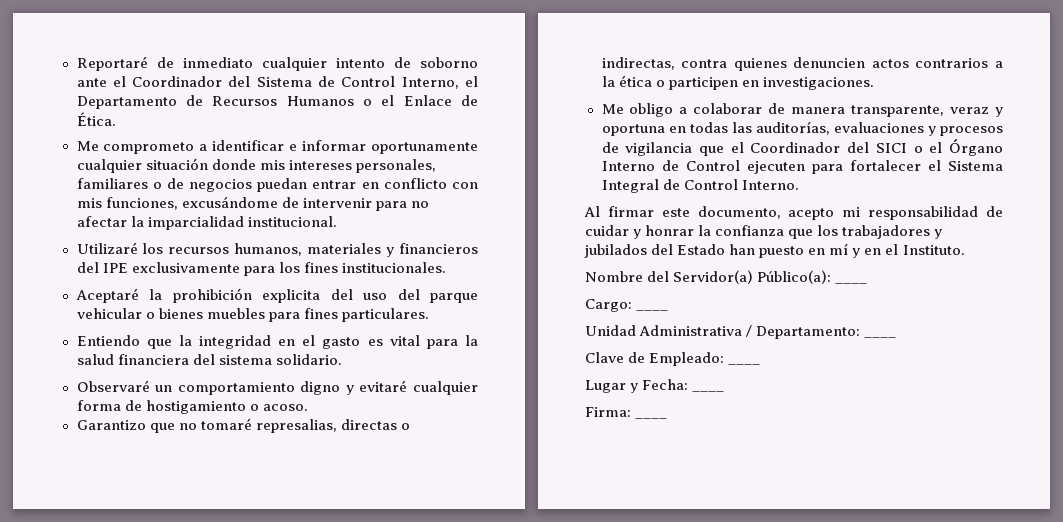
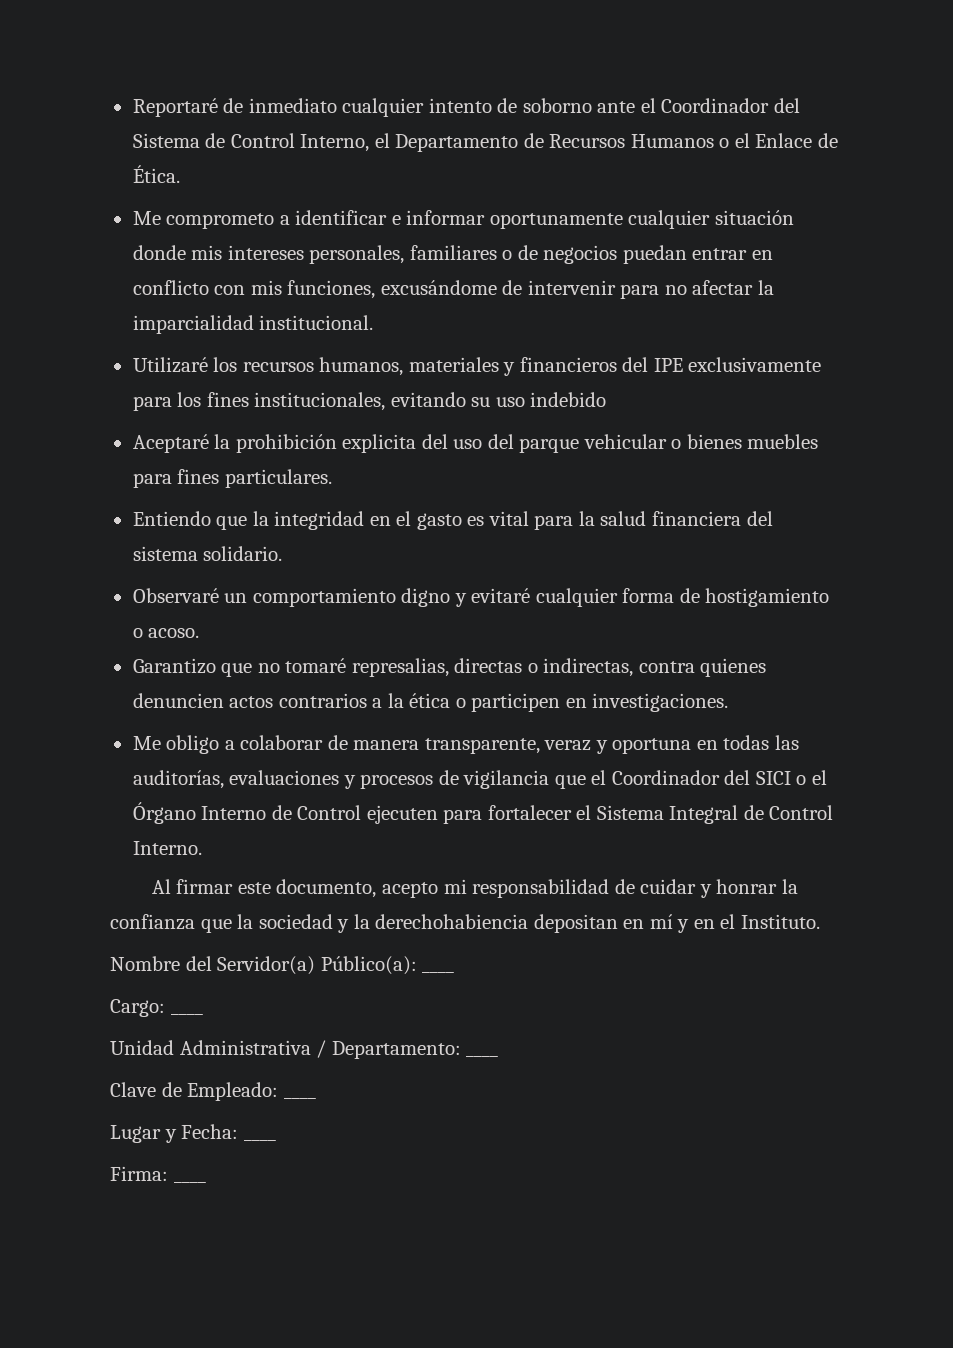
[341,262,446,273] institucionales. -> [254,392,607,411] institucionales, evitando su uso indebido
[817,225,943,239] [584,244,805,258] los trabajadores y jubilados del Estado han puesto -> [237,914,618,933] la sociedad y la derechohabiencia depositan

